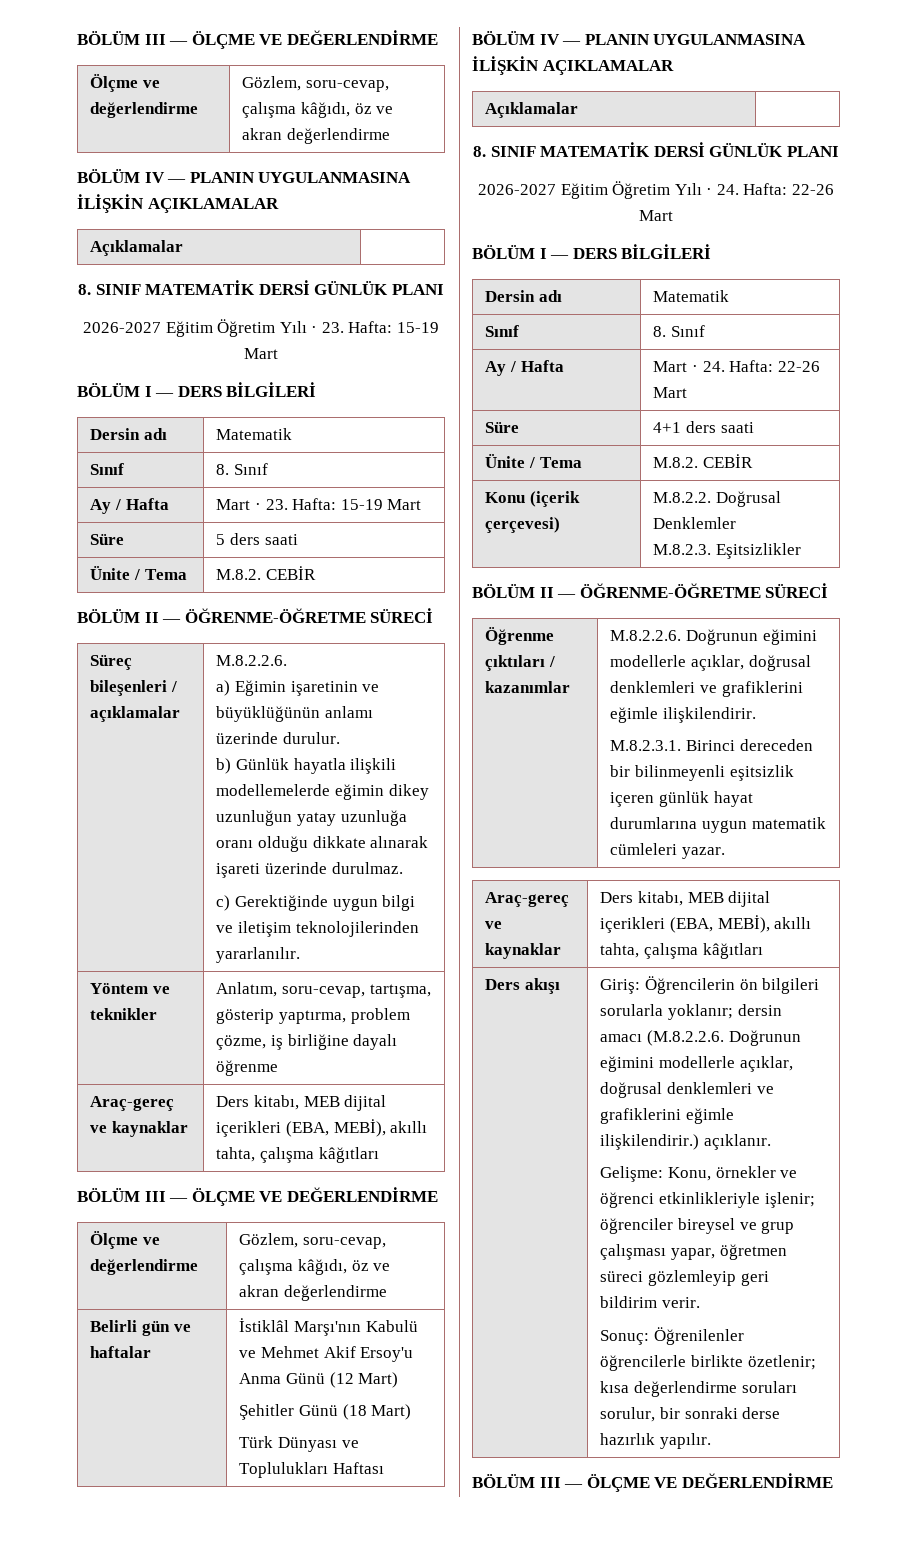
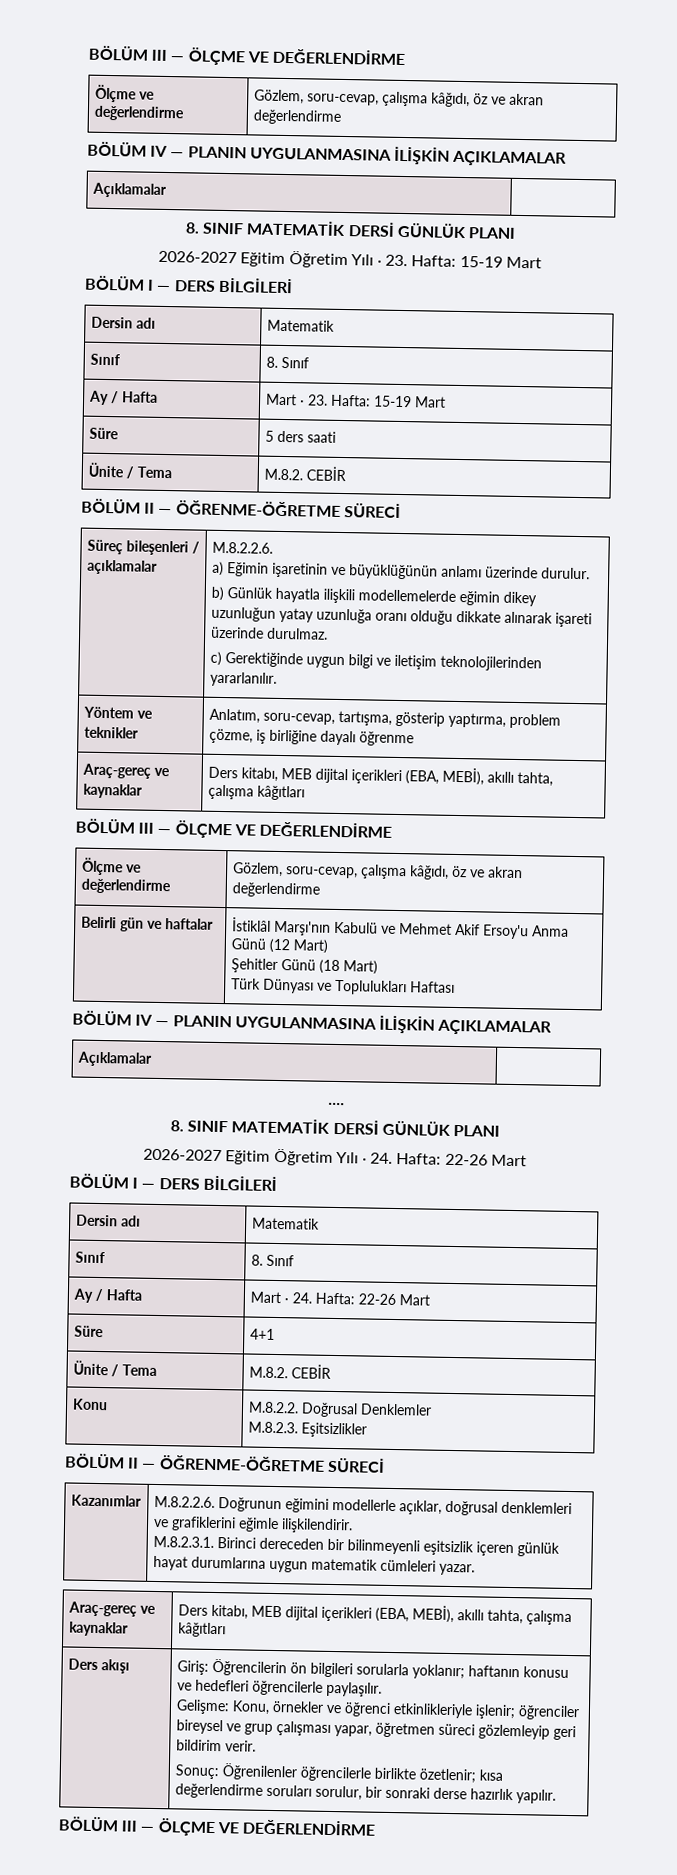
(579, 110) none -> [327,1102,345,1106] // ....
[686,421,754,433] ders saati -> (275, 1334) none
[530,491,581,507] [485,517,561,533] (içerik çerçevesi) -> (108, 1404) none
[485,627,555,645] [485,655,556,671] [485,681,571,693] Öğrenme çıktıları / kazanımlar -> [70,1494,142,1507] Kazanımlar
[737,1004,782,1016] [600,1030,801,1046] [600,1056,793,1072] [600,1082,774,1098] [600,1108,735,1124] [600,1134,772,1150] dersin amacı (M.8.2.2.6. Doğrunun eğimini modellerle açıklar, doğrusal denklemleri ve grafiklerini eğimle ilişkilendirir.) açıklanır. -> [467,1665,569,1678] [176,1679,382,1697] haftanın konusu ve hedefleri öğrencilerle paylaşılır.

